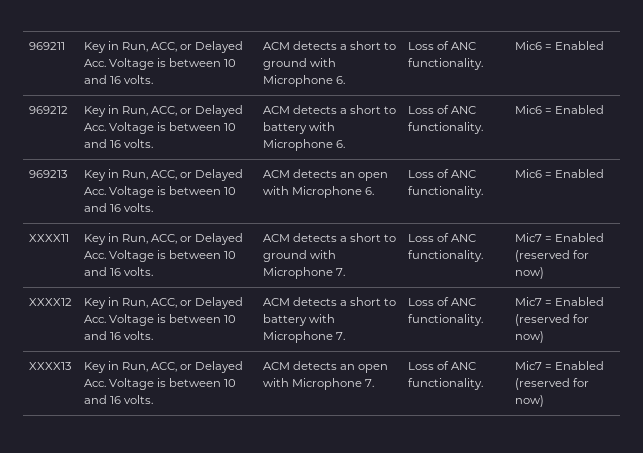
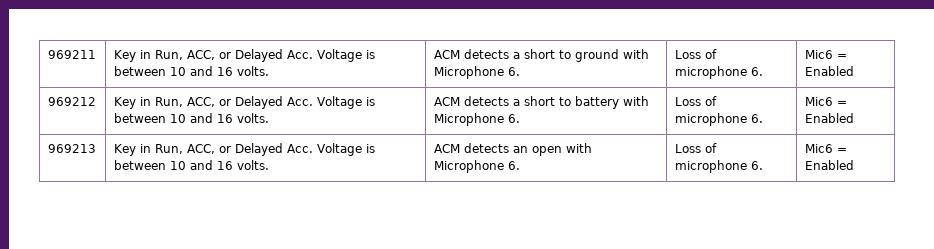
[450,42,476,50] [407,58,483,70] ANC functionality. -> [674,66,763,79] microphone 6.
[450,106,476,114] [407,122,483,134] ANC functionality. -> [674,113,763,126] microphone 6.
[450,170,476,178] [407,186,483,198] [514,169,604,178] [28,234,69,242] [83,233,244,245] [83,250,237,262] [83,267,153,276] [262,233,397,242] [262,250,336,262] [262,267,345,279] [407,233,476,242] [407,250,483,262] [514,233,604,242] [514,250,589,262] [514,267,544,279] [28,298,72,306] [83,297,244,309] [83,314,237,326] [83,331,153,340] [262,297,397,306] [262,314,335,326] [262,331,345,343] [407,297,476,306] [407,314,483,326] [514,297,604,306] [514,314,589,326] [514,331,544,343] [28,362,71,370] [83,361,244,373] [83,378,237,390] [83,395,153,404] [262,361,388,373] [262,378,374,390] [407,361,476,370] [407,378,483,390] [514,361,604,370] [514,378,589,390] [514,395,544,407] ANC functionality. | Mic6 = Enabled // XXXX11 | Key in Run, ACC, or Delayed Acc. Voltage is between 10 and 16 volts. | ACM detects a short to ground with Microphone 7. | Loss of ANC functionality. | Mic7 = Enabled (reserved for now) // XXXX12 | Key in Run, ACC, or Delayed Acc. Voltage is between 10 and 16 volts. | ACM detects a short to battery with Microphone 7. | Loss of ANC functionality. | Mic7 = Enabled (reserved for now) // XXXX13 | Key in Run, ACC, or Delayed Acc. Voltage is between 10 and 16 volts. | ACM detects an open with Microphone 7. | Loss of ANC functionality. | Mic7 = Enabled (reserved for now) -> [674,160,763,173] [804,144,847,153] [804,160,854,170] microphone 6. | Mic6 = Enabled

